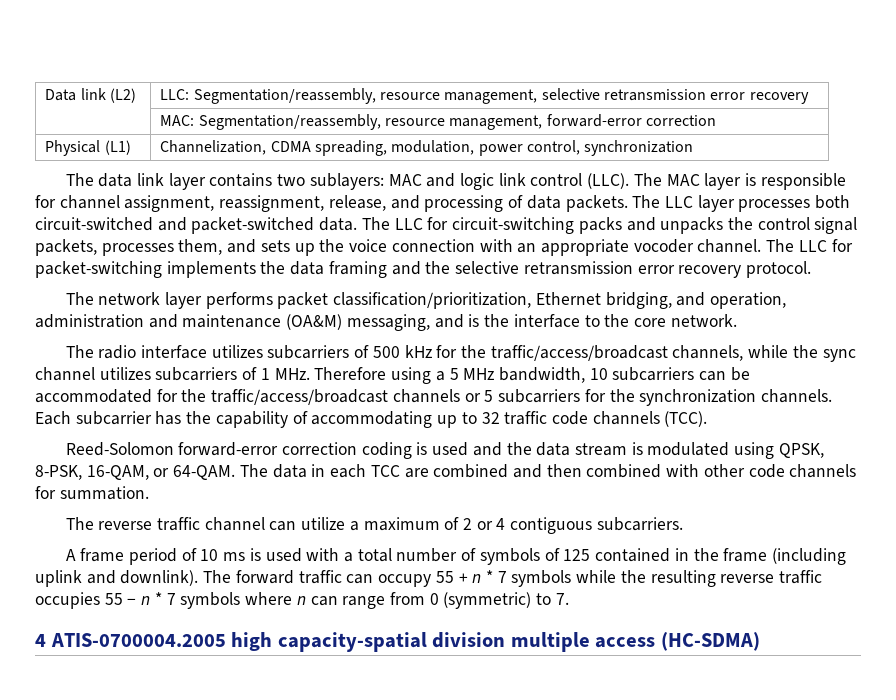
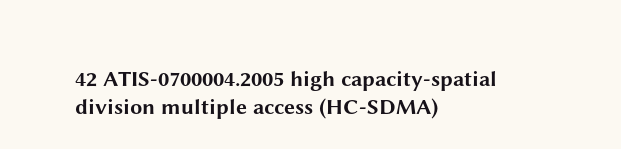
[45,88,137,103] [160,88,809,104] [160,114,717,130] [45,140,131,156] [160,140,694,156] [65,173,846,190] [35,195,851,212] [35,217,858,234] [35,239,853,256] [35,261,811,278] [65,292,787,309] [35,314,737,331] [65,345,856,362] [35,367,750,384] [35,389,832,406] [35,411,708,428] [65,442,824,459] [35,464,857,480] [35,486,149,500] [65,517,683,534] [65,548,847,565] [35,570,823,587] [35,592,569,609] [35,634,46,647] Data link (L2) | LLC: Segmentation/reassembly, resource management, selective retransmission error recovery // | MAC: Segmentation/reassembly, resource management, forward-error correction // Physical (L1) | Channelization, CDMA spreading, modulation, power control, synchronization // The data link layer contains two sublayers: MAC and logic link control (LLC). The MAC layer is responsible for channel assignment, reassignment, release, and processing of data packets. The LLC layer processes both circuit-switched and packet-switched data. The LLC for circuit-switching packs and unpacks the control signal packets, processes them, and sets up the voice connection with an appropriate vocoder channel. The LLC for packet-switching implements the data framing and the selective retransmission error recovery protocol. // The network layer performs packet classification/prioritization, Ethernet bridging, and operation, administration and maintenance (OA&M) messaging, and is the interface to the core network. // The radio interface utilizes subcarriers of 500 kHz for the traffic/access/broadcast channels, while the sync channel utilizes subcarriers of 1 MHz. Therefore using a 5 MHz bandwidth, 10 subcarriers can be accommodated for the traffic/access/broadcast channels or 5 subcarriers for the synchronization channels. Each subcarrier has the capability of accommodating up to 32 traffic code channels (TCC). // Reed-Solomon forward-error correction coding is used and the data stream is modulated using QPSK, 8-PSK, 16-QAM, or 64-QAM. The data in each TCC are combined and then combined with other code channels for summation. // The reverse traffic channel can utilize a maximum of 2 or 4 contiguous subcarriers. // A frame period of 10 ms is used with a total number of symbols of 125 contained in the frame (including uplink and downlink). The forward traffic can occupy 55 + n * 7 symbols while the resulting reverse traffic occupies 55 − n * 7 symbols where n can range from 0 (symmetric) to 7. // 4 -> [75,73,97,87] 42

